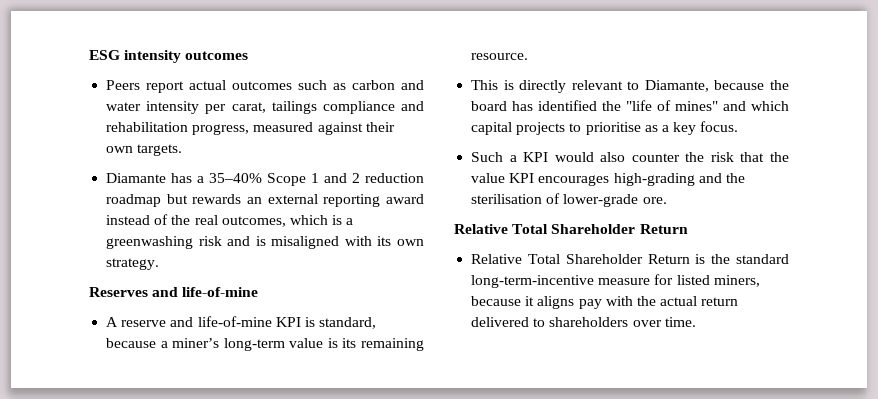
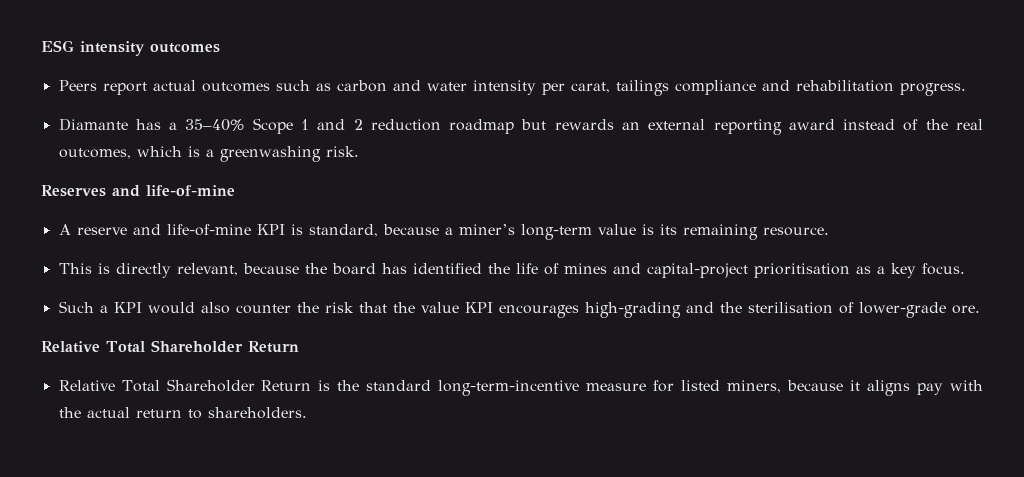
[192,122,395,135] [106,144,183,156] progress, measured against their own targets. -> [899,83,966,96] progress.
[198,236,424,249] [106,258,160,270] risk and is misaligned with its own strategy. -> [325,146,359,157] risk.
[571,80,709,92] relevant to Diamante, -> [176,263,238,276] relevant,
[626,100,789,111] [471,122,641,135] "life of mines" and which capital projects to prioritise -> [515,263,850,278] life of mines and capital-project prioritisation
[471,317,696,327] delivered to shareholders over time. -> [187,407,307,419] to shareholders.

